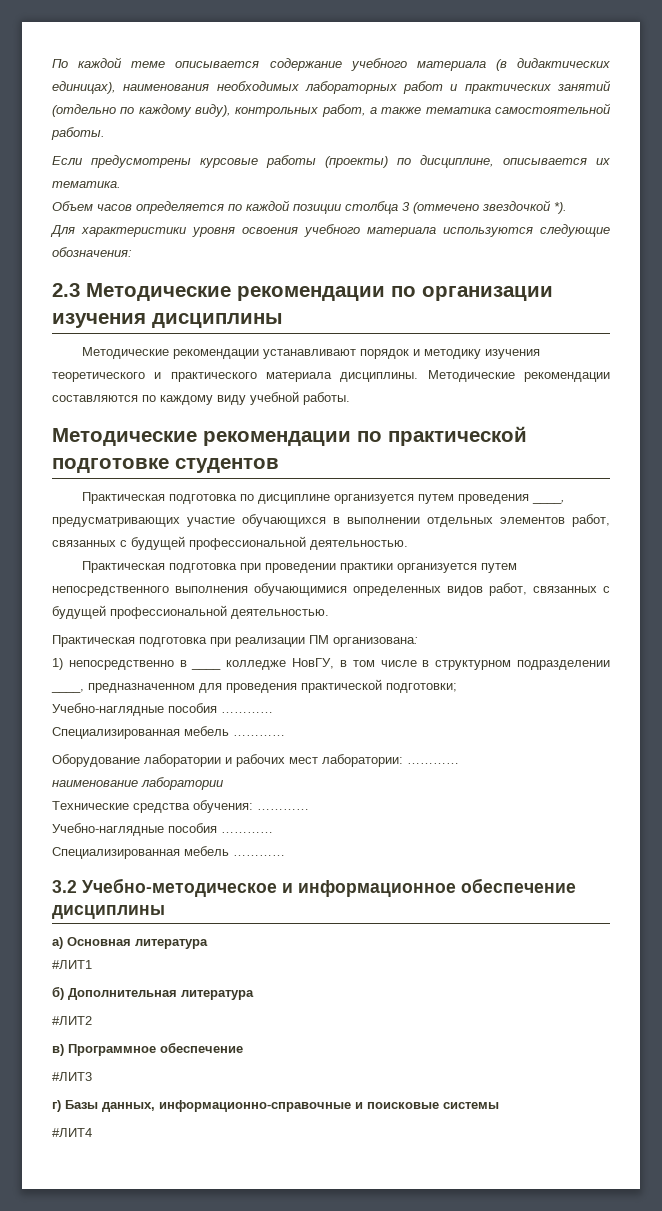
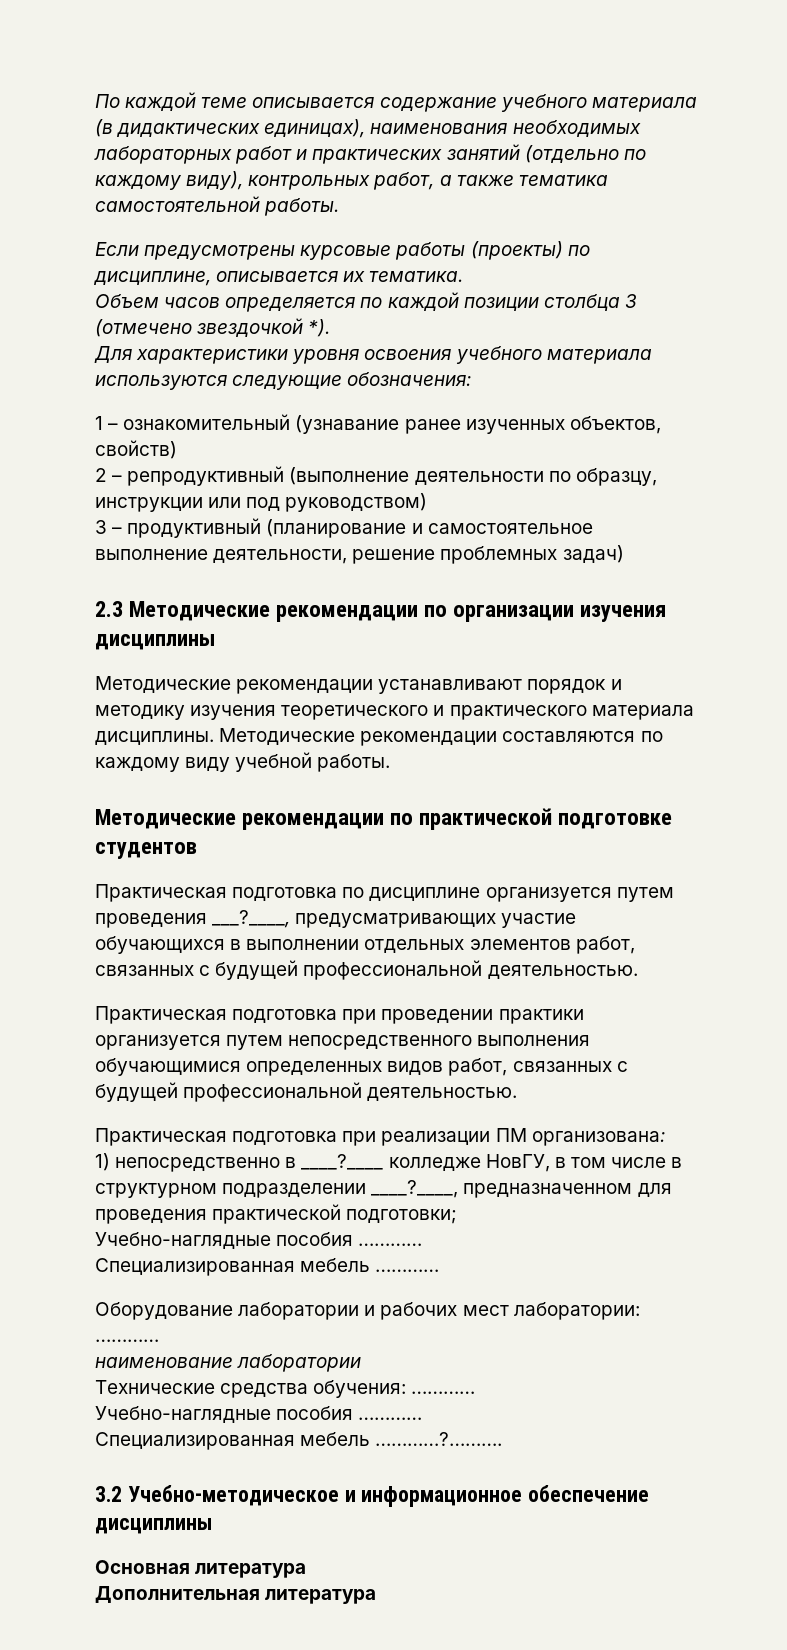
(132, 252) none -> [95,414,661,434] [95,440,177,459] [95,466,657,486] [95,493,428,512] [95,518,593,538] [95,545,624,564] // 1 – ознакомительный (узнавание ранее изученных объектов, свойств) // 2 – репродуктивный (выполнение деятельности по образцу, инструкции или под руководством) // 3 – продуктивный (планирование и самостоятельное выполнение деятельности, решение проблемных задач)
[531,500,565,504] ____, -> [212,910,291,928] ___?____,
[191,667,222,670] ____ -> [301,1154,384,1170] ____?____
[51,689,84,693] ____, -> [371,1180,459,1198] ____?____,
[233,855,285,856] ………… -> [375,1432,503,1446] …………?……….
[52,937,63,949] а) -> (212, 1526) none
[52,960,92,969] [52,986,64,1000] #ЛИТ1 // б) -> (307, 1570) none
[52,1016,92,1025] [52,1042,243,1056] [52,1072,92,1081] [52,1100,499,1112] [52,1128,92,1137] // #ЛИТ2 // в) Программное обеспечение // #ЛИТ3 // г) Базы данных, информационно-справочные и поисковые системы // #ЛИТ4 -> (377, 1596) none

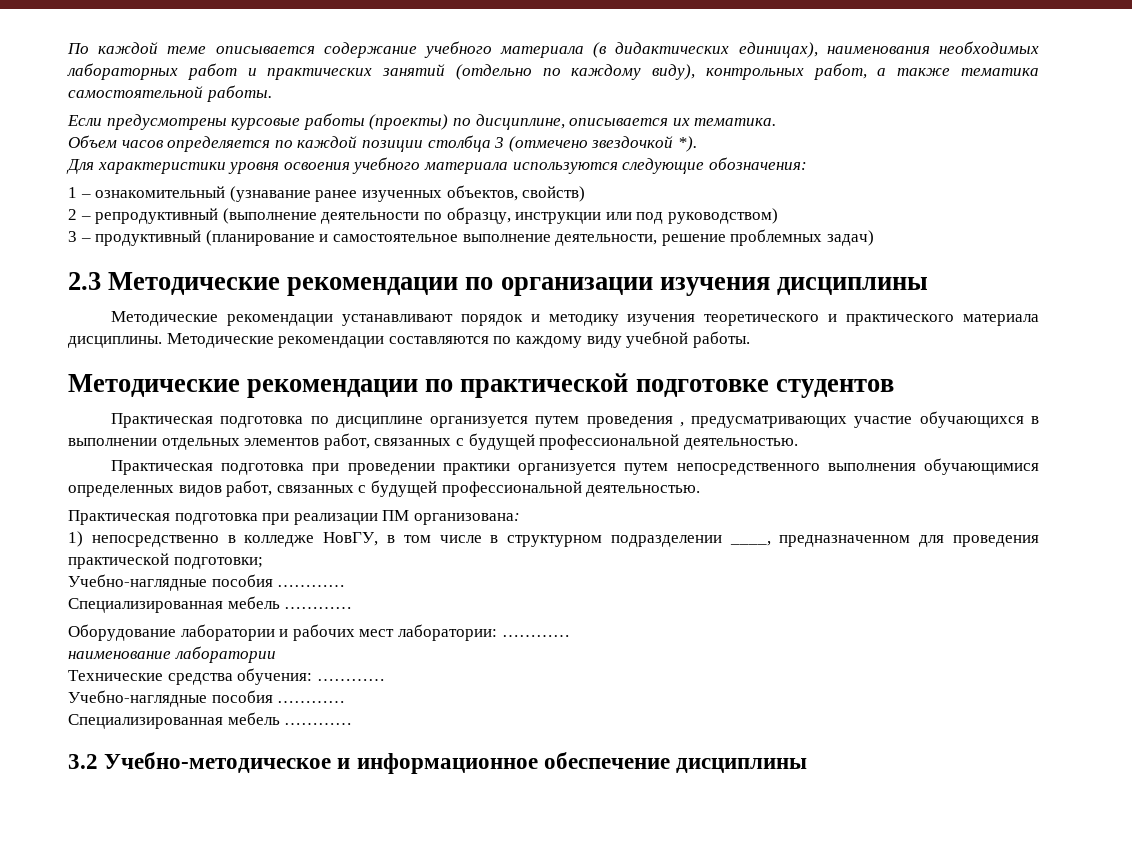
[212,910,291,928] ___?____, -> [679,422,684,427] ,
[301,1154,384,1170] ____?____ -> (236, 539) none
[371,1180,459,1198] ____?____, -> [729,541,771,546] ____,
[375,1432,503,1446] …………?………. -> [284,723,353,725] …………
[95,1560,307,1578] [95,1586,377,1604] // Основная литература // Дополнительная литература -> (808, 765) none

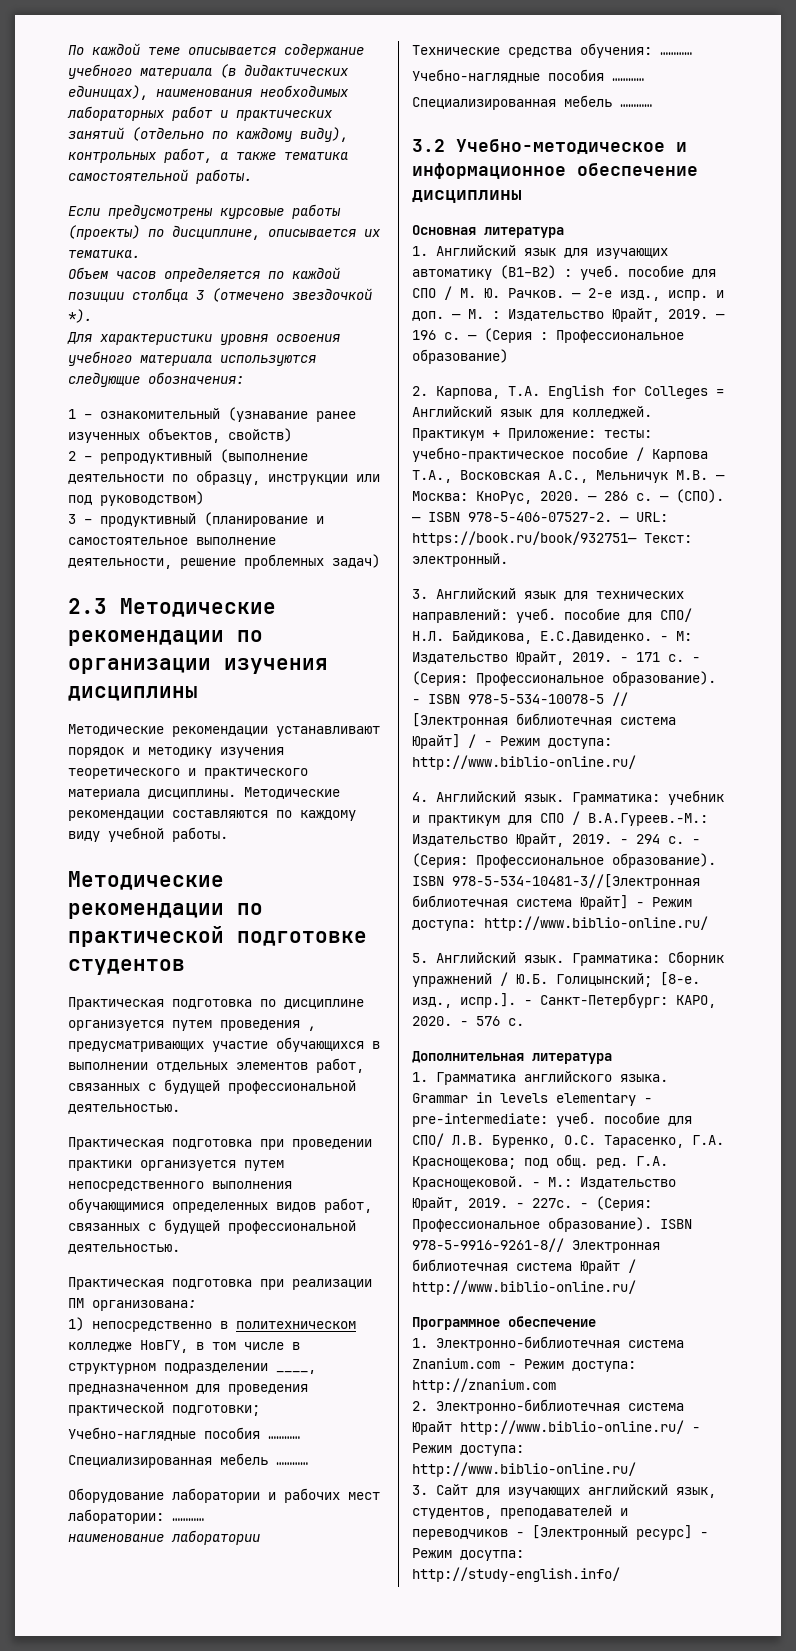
(236, 539) none -> [236,1321,356,1329] политехническом
(808, 765) none -> [412,225,564,238] [412,245,668,259] [412,265,716,280] [412,286,724,301] [412,308,725,322] [412,328,684,343] [412,349,508,364] [412,385,724,399] [412,406,652,419] [412,428,652,441] [412,447,708,462] [412,470,725,483] [412,489,724,504] [412,512,668,522] [412,531,692,546] [412,553,508,567] [412,588,684,601] [412,608,692,623] [412,630,692,644] [412,651,700,665] [412,671,716,686] [412,692,628,706] [412,713,676,728] [412,734,612,749] [412,755,636,770] [412,790,724,805] [412,811,708,826] [412,833,700,847] [412,853,716,868] [412,874,700,889] [412,895,692,910] [412,916,708,931] [412,951,724,966] [412,972,700,987] [412,993,716,1008] [412,1016,524,1026] [412,1051,612,1064] [412,1071,668,1085] [412,1092,652,1106] [412,1112,692,1127] [412,1133,724,1148] [412,1154,668,1169] [412,1176,676,1190] [412,1196,652,1211] [412,1217,692,1232] [412,1238,660,1253] [412,1259,636,1274] [412,1280,636,1295] [412,1316,596,1330] [412,1336,684,1351] [412,1358,636,1372] [412,1378,556,1393] [412,1399,684,1414] [412,1420,700,1435] [412,1443,524,1456] [412,1462,636,1477] [412,1484,716,1498] [412,1505,628,1519] [412,1525,708,1540] [412,1548,524,1561] [412,1567,620,1582] // Основная литература // 1. Английский язык для изучающих автоматику (В1–В2) : учеб. пособие для СПО / М. Ю. Рачков. — 2-е изд., испр. и доп. — М. : Издательство Юрайт, 2019. — 196 с. — (Серия : Профессиональное образование) // 2. Карпова, Т.А. English for Colleges = Английский язык для колледжей. Практикум + Приложение: тесты: учебно-практическое пособие / Карпова Т.А., Восковская А.С., Мельничук М.В. — Москва: КноРус, 2020. — 286 с. — (СПО). — ISBN 978-5-406-07527-2. — URL: https://book.ru/book/932751— Текст: электронный. // 3. Английский язык для технических направлений: учеб. пособие для СПО/ Н.Л. Байдикова, Е.С.Давиденко. - М: Издательство Юрайт, 2019. - 171 с. - (Серия: Профессиональное образование). - ISBN 978-5-534-10078-5 // [Электронная библиотечная система Юрайт] / - Режим доступа: http://www.biblio-online.ru/ // 4. Английский язык. Грамматика: учебник и практикум для СПО / В.А.Гуреев.-М.: Издательство Юрайт, 2019. - 294 с. - (Серия: Профессиональное образование). ISBN 978-5-534-10481-3//[Электронная библиотечная система Юрайт] - Режим доступа: http://www.biblio-online.ru/ // 5. Английский язык. Грамматика: Сборник упражнений / Ю.Б. Голицынский; [8-е. изд., испр.]. - Санкт-Петербург: КАРО, 2020. - 576 с. // Дополнительная литература // 1. Грамматика английского языка. Grammar in levels elementary - pre-intermediate: учеб. пособие для СПО/ Л.В. Буренко, О.С. Тарасенко, Г.А. Краснощекова; под общ. ред. Г.А. Краснощековой. - М.: Издательство Юрайт, 2019. - 227с. - (Серия: Профессиональное образование). ISBN 978-5-9916-9261-8// Электронная библиотечная система Юрайт / http://www.biblio-online.ru/ // Программное обеспечение // 1. Электронно-библиотечная система Znanium.com - Режим доступа: http://znanium.com // 2. Электронно-библиотечная система Юрайт http://www.biblio-online.ru/ - Режим доступа: http://www.biblio-online.ru/ // 3. Сайт для изучающих английский язык, студентов, преподавателей и переводчиков - [Электронный ресурс] - Режим досутпа: http://study-english.info/

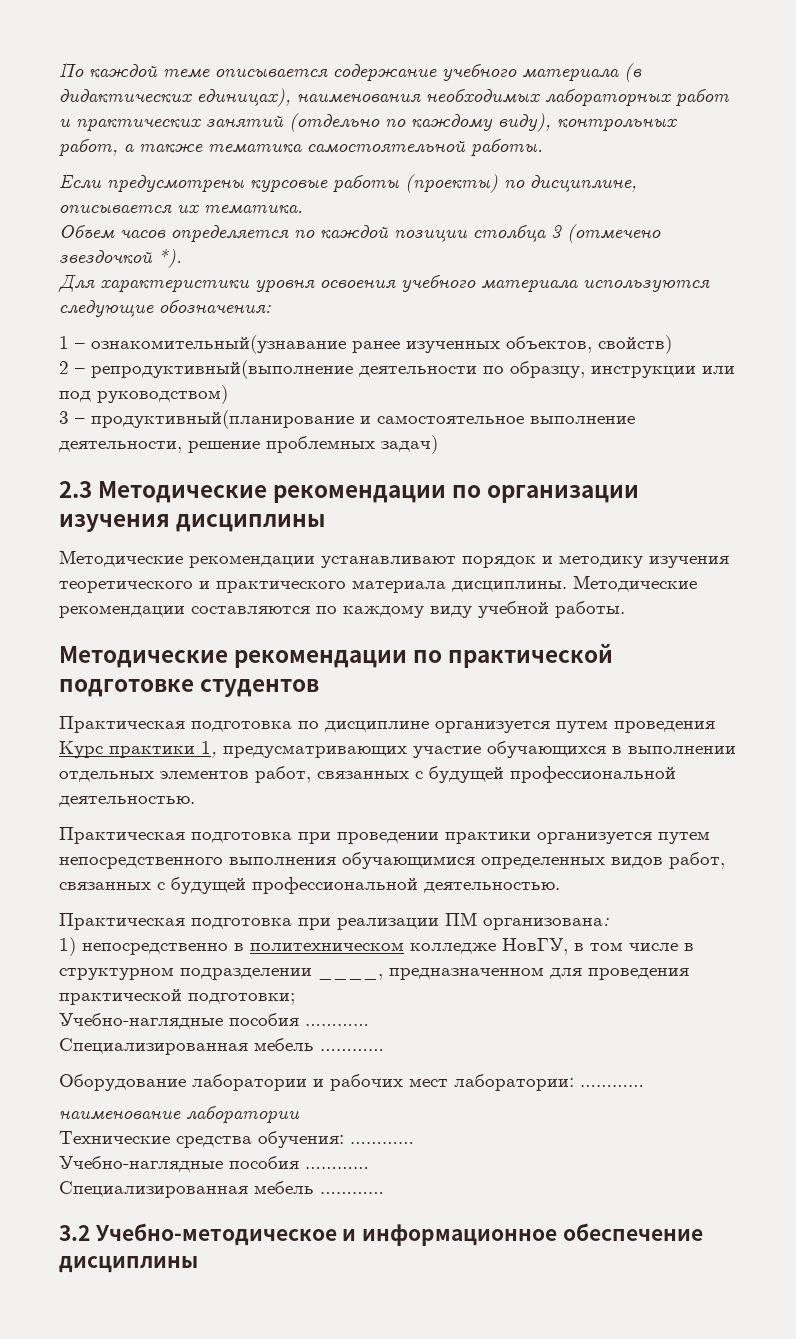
[100,407,308,422] ознакомительный (узнавание -> [91,335,346,354] ознакомительный(узнавание
[100,449,308,464] репродуктивный (выполнение -> [91,360,353,379] репродуктивный(выполнение
[100,512,308,527] продуктивный (планирование -> [91,410,354,429] продуктивный(планирование
[308,1026,316,1031] , -> [59,741,217,758] Курс практики 1,
[412,225,564,238] [412,245,668,259] [412,265,716,280] [412,286,724,301] [412,308,725,322] [412,328,684,343] [412,349,508,364] [412,385,724,399] [412,406,652,419] [412,428,652,441] [412,447,708,462] [412,470,725,483] [412,489,724,504] [412,512,668,522] [412,531,692,546] [412,553,508,567] [412,588,684,601] [412,608,692,623] [412,630,692,644] [412,651,700,665] [412,671,716,686] [412,692,628,706] [412,713,676,728] [412,734,612,749] [412,755,636,770] [412,790,724,805] [412,811,708,826] [412,833,700,847] [412,853,716,868] [412,874,700,889] [412,895,692,910] [412,916,708,931] [412,951,724,966] [412,972,700,987] [412,993,716,1008] [412,1016,524,1026] [412,1051,612,1064] [412,1071,668,1085] [412,1092,652,1106] [412,1112,692,1127] [412,1133,724,1148] [412,1154,668,1169] [412,1176,676,1190] [412,1196,652,1211] [412,1217,692,1232] [412,1238,660,1253] [412,1259,636,1274] [412,1280,636,1295] [412,1316,596,1330] [412,1336,684,1351] [412,1358,636,1372] [412,1378,556,1393] [412,1399,684,1414] [412,1420,700,1435] [412,1443,524,1456] [412,1462,636,1477] [412,1484,716,1498] [412,1505,628,1519] [412,1525,708,1540] [412,1548,524,1561] [412,1567,620,1582] // Основная литература // 1. Английский язык для изучающих автоматику (В1–В2) : учеб. пособие для СПО / М. Ю. Рачков. — 2-е изд., испр. и доп. — М. : Издательство Юрайт, 2019. — 196 с. — (Серия : Профессиональное образование) // 2. Карпова, Т.А. English for Colleges = Английский язык для колледжей. Практикум + Приложение: тесты: учебно-практическое пособие / Карпова Т.А., Восковская А.С., Мельничук М.В. — Москва: КноРус, 2020. — 286 с. — (СПО). — ISBN 978-5-406-07527-2. — URL: https://book.ru/book/932751— Текст: электронный. // 3. Английский язык для технических направлений: учеб. пособие для СПО/ Н.Л. Байдикова, Е.С.Давиденко. - М: Издательство Юрайт, 2019. - 171 с. - (Серия: Профессиональное образование). - ISBN 978-5-534-10078-5 // [Электронная библиотечная система Юрайт] / - Режим доступа: http://www.biblio-online.ru/ // 4. Английский язык. Грамматика: учебник и практикум для СПО / В.А.Гуреев.-М.: Издательство Юрайт, 2019. - 294 с. - (Серия: Профессиональное образование). ISBN 978-5-534-10481-3//[Электронная библиотечная система Юрайт] - Режим доступа: http://www.biblio-online.ru/ // 5. Английский язык. Грамматика: Сборник упражнений / Ю.Б. Голицынский; [8-е. изд., испр.]. - Санкт-Петербург: КАРО, 2020. - 576 с. // Дополнительная литература // 1. Грамматика английского языка. Grammar in levels elementary - pre-intermediate: учеб. пособие для СПО/ Л.В. Буренко, О.С. Тарасенко, Г.А. Краснощекова; под общ. ред. Г.А. Краснощековой. - М.: Издательство Юрайт, 2019. - 227с. - (Серия: Профессиональное образование). ISBN 978-5-9916-9261-8// Электронная библиотечная система Юрайт / http://www.biblio-online.ru/ // Программное обеспечение // 1. Электронно-библиотечная система Znanium.com - Режим доступа: http://znanium.com // 2. Электронно-библиотечная система Юрайт http://www.biblio-online.ru/ - Режим доступа: http://www.biblio-online.ru/ // 3. Сайт для изучающих английский язык, студентов, преподавателей и переводчиков - [Электронный ресурс] - Режим досутпа: http://study-english.info/ -> (198, 1264) none

